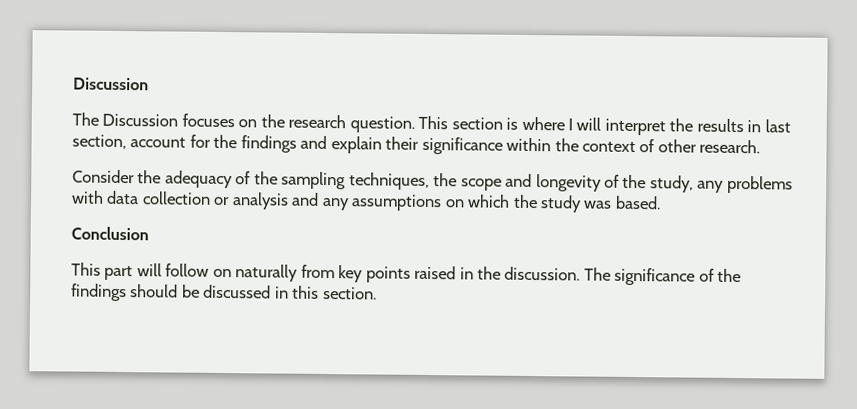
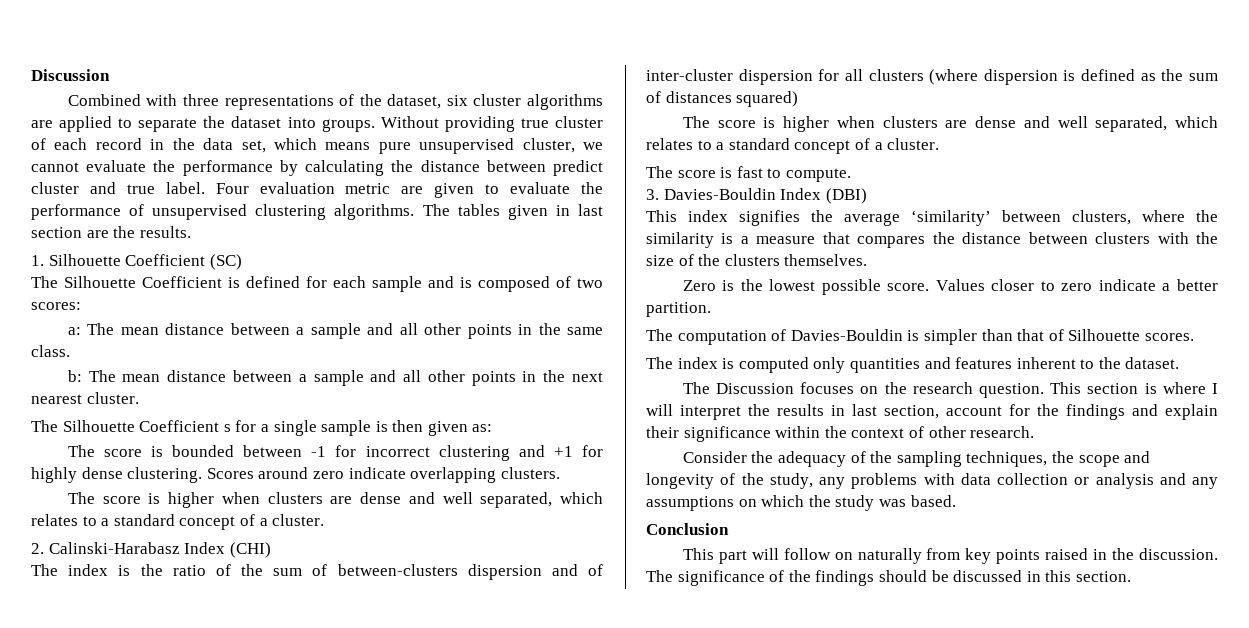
[73,77,149,91] Discussion -> [31,69,110,81] [67,94,603,110] [31,116,603,132] [31,138,603,154] [31,160,603,176] [31,182,604,198] [31,204,603,220] [31,226,191,238] [31,254,242,270] [31,276,603,292] [31,302,81,310] [67,323,603,339] [31,345,70,357] [67,370,603,386] [31,392,139,404] [31,420,493,436] [67,445,603,461] [31,467,560,483] [67,492,604,508] [31,514,325,530] [31,542,271,558] [31,564,603,580] [646,69,1218,85] [646,91,799,107] [682,116,1218,132] [646,138,940,154] [646,166,851,182] [646,188,867,204] [646,210,1218,226] [646,232,1218,248] [646,254,868,266] [682,279,1218,295] [646,302,711,317] [646,329,1194,345] [646,357,1180,373] Discussion // Combined with three representations of the dataset, six cluster algorithms are applied to separate the dataset into groups. Without providing true cluster of each record in the data set, which means pure unsupervised cluster, we cannot evaluate the performance by calculating the distance between predict cluster and true label. Four evaluation metric are given to evaluate the performance of unsupervised clustering algorithms. The tables given in last section are the results. // 1. Silhouette Coefficient (SC) // The Silhouette Coefficient is defined for each sample and is composed of two scores: // a: The mean distance between a sample and all other points in the same class. // b: The mean distance between a sample and all other points in the next nearest cluster. // The Silhouette Coefficient s for a single sample is then given as: // The score is bounded between -1 for incorrect clustering and +1 for highly dense clustering. Scores around zero indicate overlapping clusters. // The score is higher when clusters are dense and well separated, which relates to a standard concept of a cluster. // 2. Calinski-Harabasz Index (CHI) // The index is the ratio of the sum of between-clusters dispersion and of inter-cluster dispersion for all clusters (where dispersion is defined as the sum of distances squared) // The score is higher when clusters are dense and well separated, which relates to a standard concept of a cluster. // The score is fast to compute. // 3. Davies-Bouldin Index (DBI) // This index signifies the average ‘similarity’ between clusters, where the similarity is a measure that compares the distance between clusters with the size of the clusters themselves. // Zero is the lowest possible score. Values closer to zero indicate a better partition. // The computation of Davies-Bouldin is simpler than that of Silhouette scores. // The index is computed only quantities and features inherent to the dataset.

